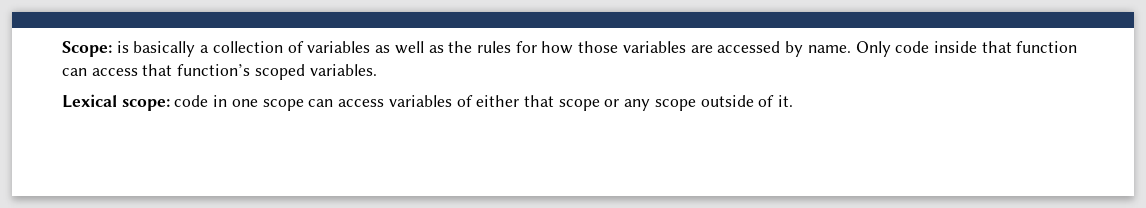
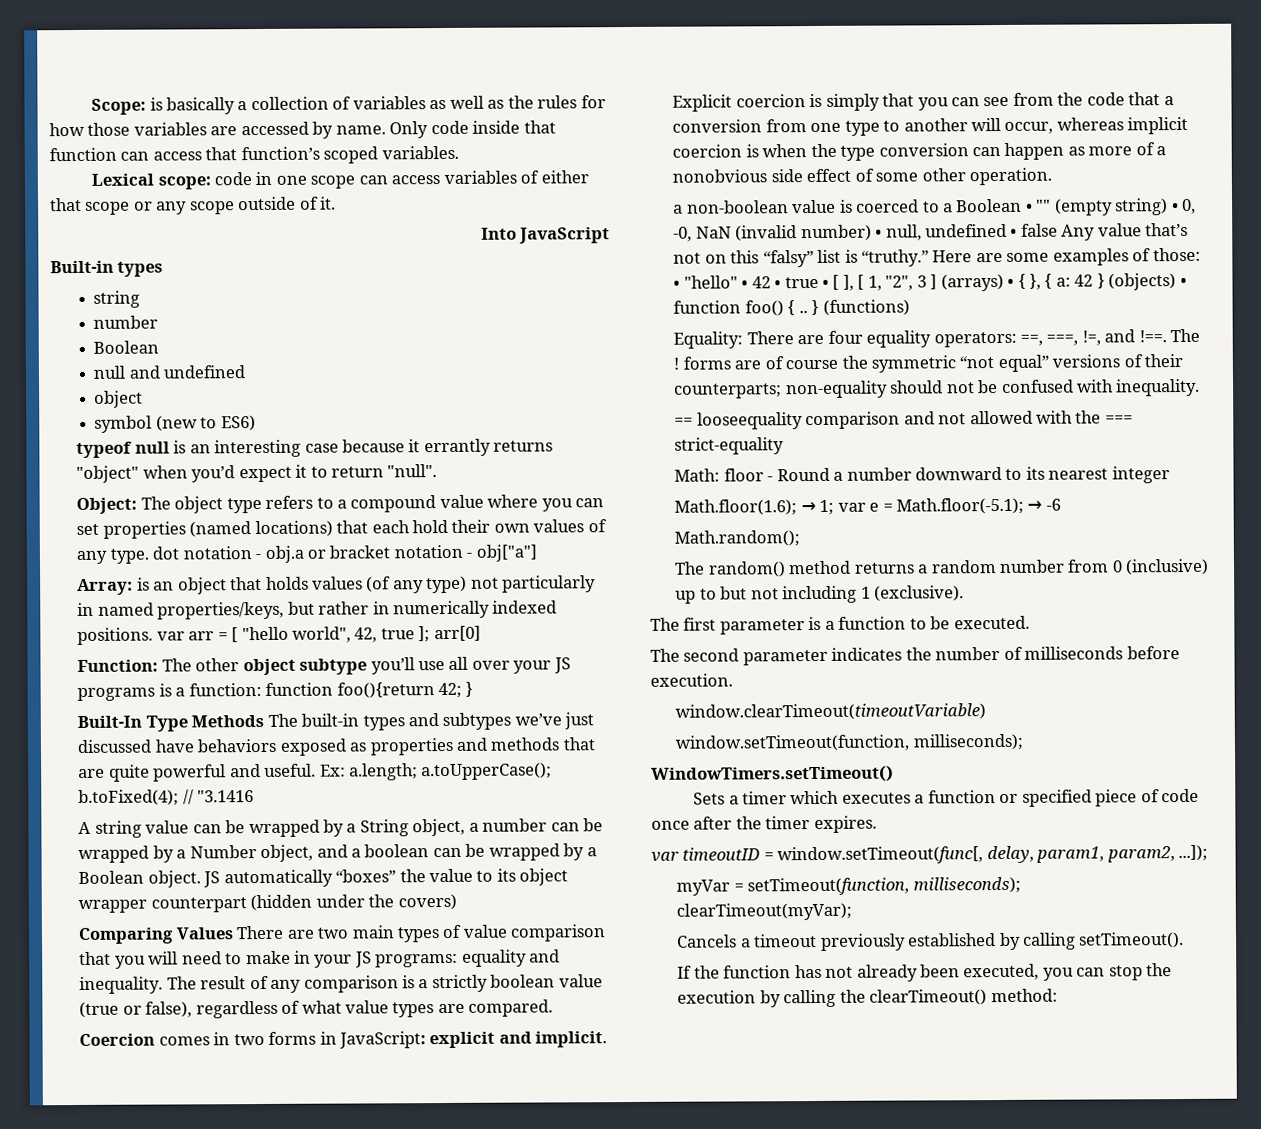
(794, 101) none -> [480,227,610,244] [50,260,164,277] [93,290,141,308] [93,315,159,329] [93,340,160,354] [93,365,246,379] [94,390,144,408] [94,415,256,433] [76,438,554,458] [76,464,438,483] [76,494,605,514] [76,519,607,539] [76,544,537,564] [77,575,597,595] [77,600,558,620] [77,625,481,645] [77,656,571,676] [77,681,474,701] [77,712,595,732] [77,737,596,756] [78,762,553,782] [78,789,255,806] [78,818,604,838] [78,843,597,863] [78,868,569,888] [78,893,457,913] [78,924,607,944] [79,949,561,969] [79,974,603,994] [79,999,554,1019] [79,1031,608,1049] [672,92,1174,112] [672,116,1189,136] [672,142,1167,161] [672,167,1052,186] [673,198,1197,216] [673,222,1189,242] [673,247,1201,268] [673,273,1187,292] [673,299,910,317] [673,328,1201,349] [673,354,1184,373] [674,378,1201,399] [674,410,1133,430] [674,437,785,455] [674,466,1170,484] [674,497,1061,516] [674,530,801,547] [674,558,1210,578] [675,585,964,604] [650,615,1030,635] [650,646,1180,666] [650,673,733,687] [675,703,987,721] [675,733,1024,752] [651,765,894,783] [693,788,1200,807] [651,815,877,834] [651,844,1209,865] [676,876,1021,896] [676,902,853,921] [677,932,1185,951] [677,963,1173,982] [677,988,1058,1008] // Into JavaScript // Built-in types // string // number // Boolean // null and undefined // object // symbol (new to ES6) // typeof null is an interesting case because it errantly returns "object" when you’d expect it to return "null". // Object: The object type refers to a compound value where you can set properties (named locations) that each hold their own values of any type. dot notation - obj.a or bracket notation - obj["a"] // Array: is an object that holds values (of any type) not particularly in named properties/keys, but rather in numerically indexed positions. var arr = [ "hello world", 42, true ]; arr[0] // Function: The other object subtype you’ll use all over your JS programs is a function: function foo(){return 42; } // Built-In Type Methods The built-in types and subtypes we’ve just discussed have behaviors exposed as properties and methods that are quite powerful and useful. Ex: a.length; a.toUpperCase(); b.toFixed(4); // "3.1416 // A string value can be wrapped by a String object, a number can be wrapped by a Number object, and a boolean can be wrapped by a Boolean object. JS automatically “boxes” the value to its object wrapper counterpart (hidden under the covers) // Comparing Values There are two main types of value comparison that you will need to make in your JS programs: equality and inequality. The result of any comparison is a strictly boolean value (true or false), regardless of what value types are compared. // Coercion comes in two forms in JavaScript: explicit and implicit. Explicit coercion is simply that you can see from the code that a conversion from one type to another will occur, whereas implicit coercion is when the type conversion can happen as more of a nonobvious side effect of some other operation. // a non-boolean value is coerced to a Boolean • "" (empty string) • 0, -0, NaN (invalid number) • null, undefined • false Any value that’s not on this “falsy” list is “truthy.” Here are some examples of those: • "hello" • 42 • true • [ ], [ 1, "2", 3 ] (arrays) • { }, { a: 42 } (objects) • function foo() { .. } (functions) // Equality: There are four equality operators: ==, ===, !=, and !==. The ! forms are of course the symmetric “not equal” versions of their counterparts; non-equality should not be confused with inequality. // == looseequality comparison and not allowed with the === strict-equality // Math: floor - Round a number downward to its nearest integer // Math.floor(1.6); → 1; var e = Math.floor(-5.1); → -6 // Math.random(); // The random() method returns a random number from 0 (inclusive) up to but not including 1 (exclusive). // The first parameter is a function to be executed. // The second parameter indicates the number of milliseconds before execution. // window.clearTimeout(timeoutVariable) // window.setTimeout(function, milliseconds); // WindowTimers.setTimeout() // Sets a timer which executes a function or specified piece of code once after the timer expires. // var timeoutID = window.setTimeout(func[, delay, param1, param2, ...]); // myVar = setTimeout(function, milliseconds); // clearTimeout(myVar); // Cancels a timeout previously established by calling setTimeout(). // If the function has not already been executed, you can stop the execution by calling the clearTimeout() method:

